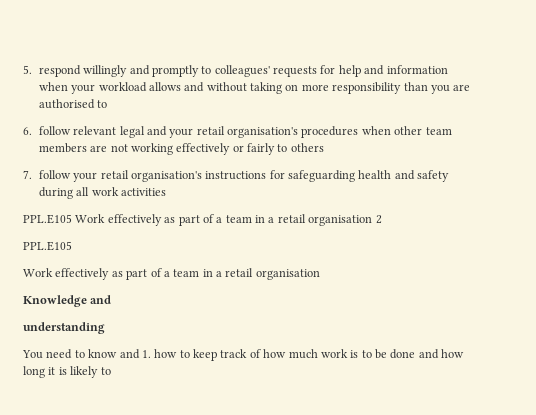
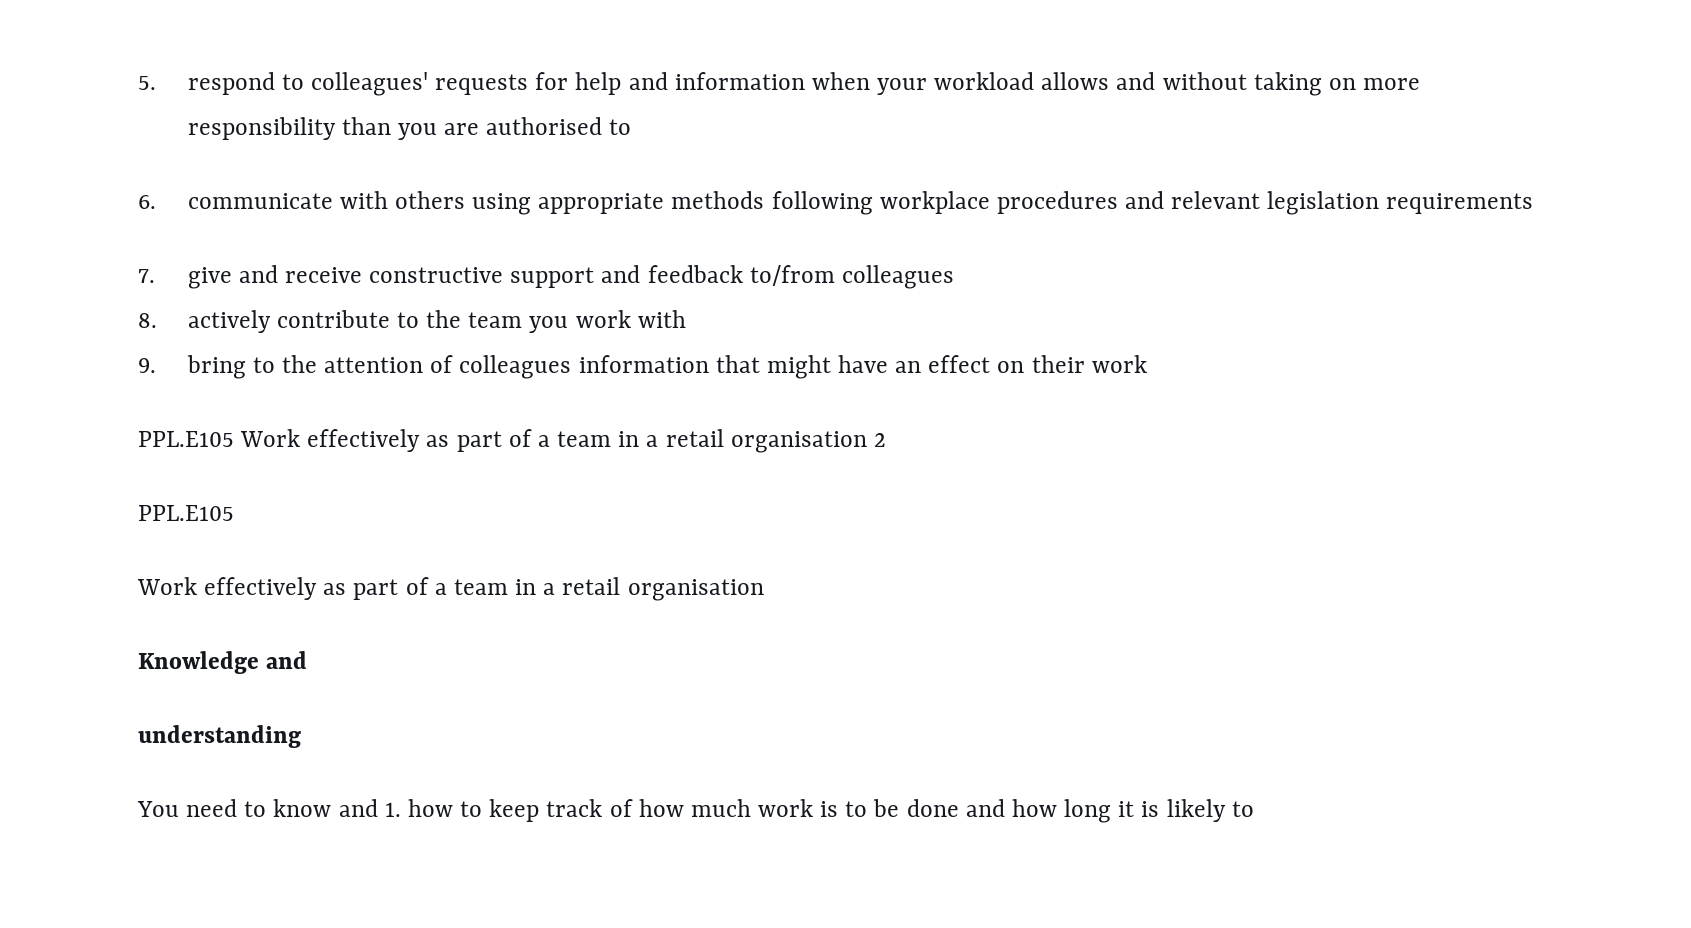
[83,65,199,77] willingly and promptly -> (275, 83) none
[38,126,452,138] [38,143,324,155] [23,170,450,182] [38,187,166,199] follow relevant legal and your retail organisation's procedures when other team members are not working effectively or fairly to others // 7. follow your retail organisation's instructions for safeguarding health and safety during all work activities -> [187,191,1534,215] [138,265,954,289] [138,310,686,333] [138,355,1147,379] communicate with others using appropriate methods following workplace procedures and relevant legislation requirements // 7. give and receive constructive support and feedback to/from colleagues // 8. actively contribute to the team you work with // 9. bring to the attention of colleagues information that might have an effect on their work

